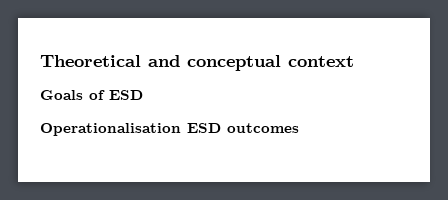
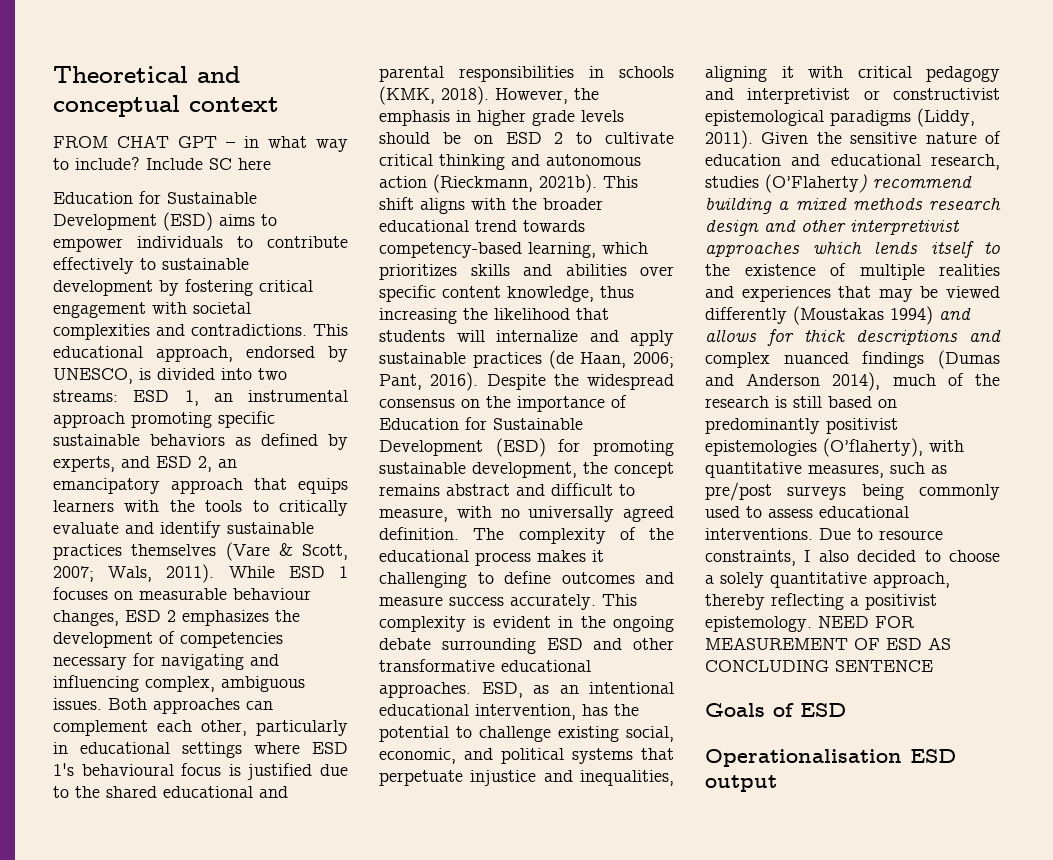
(354, 61) none -> [53,135,348,152] [53,157,271,170] [53,191,257,204] [53,212,277,231] [53,236,348,252] [53,257,249,274] [53,279,313,296] [53,302,251,318] [53,324,348,340] [53,346,348,362] [53,368,287,384] [53,390,348,406] [53,411,275,428] [53,433,348,450] [53,456,237,472] [53,478,348,494] [53,500,348,516] [53,521,314,538] [53,542,348,561] [53,564,348,583] [53,587,311,600] [53,610,300,626] [53,631,283,648] [53,653,279,670] [53,675,305,692] [53,698,273,714] [53,720,348,736] [53,742,348,758] [53,763,348,780] [53,786,288,798] [379,66,674,82] [379,86,599,105] [379,110,624,126] [379,132,674,144] [379,154,641,170] [379,174,638,193] [379,197,603,214] [379,220,585,232] [379,242,648,258] [379,264,674,280] [379,285,634,302] [379,308,609,324] [379,330,674,346] [379,350,674,369] [379,372,674,391] [379,395,627,412] [379,417,583,430] [379,438,674,457] [379,462,674,478] [379,483,635,496] [379,506,674,522] [379,527,674,544] [379,550,604,566] [379,571,674,588] [379,594,637,610] [379,616,674,632] [379,638,674,654] [379,659,591,672] [379,682,674,698] [379,704,639,720] [379,726,674,742] [379,748,674,764] [379,770,674,786] [705,66,1000,82] [705,88,1000,104] [705,108,975,127] [705,130,1001,149] [705,154,1000,170] [705,174,972,193] [705,197,1001,214] [705,219,960,236] [705,241,1000,258] [705,263,1000,280] [705,286,1000,302] [705,306,971,325] [705,329,1001,346] [705,350,1000,369] [705,372,1000,391] [705,396,897,408] [705,418,898,434] [705,438,964,457] [705,462,947,478] [705,482,1000,501] [705,506,909,518] [705,528,943,540] [705,550,1000,566] [705,572,950,588] [705,593,937,610] [705,616,915,632] [705,637,951,650] [705,660,933,672] // FROM CHAT GPT – in what way to include? Include SC here // Education for Sustainable Development (ESD) aims to empower individuals to contribute effectively to sustainable development by fostering critical engagement with societal complexities and contradictions. This educational approach, endorsed by UNESCO, is divided into two streams: ESD 1, an instrumental approach promoting specific sustainable behaviors as defined by experts, and ESD 2, an emancipatory approach that equips learners with the tools to critically evaluate and identify sustainable practices themselves (Vare & Scott, 2007; Wals, 2011). While ESD 1 focuses on measurable behaviour changes, ESD 2 emphasizes the development of competencies necessary for navigating and influencing complex, ambiguous issues. Both approaches can complement each other, particularly in educational settings where ESD 1's behavioural focus is justified due to the shared educational and parental responsibilities in schools (KMK, 2018). However, the emphasis in higher grade levels should be on ESD 2 to cultivate critical thinking and autonomous action (Rieckmann, 2021b). This shift aligns with the broader educational trend towards competency-based learning, which prioritizes skills and abilities over specific content knowledge, thus increasing the likelihood that students will internalize and apply sustainable practices (de Haan, 2006; Pant, 2016). Despite the widespread consensus on the importance of Education for Sustainable Development (ESD) for promoting sustainable development, the concept remains abstract and difficult to measure, with no universally agreed definition. The complexity of the educational process makes it challenging to define outcomes and measure success accurately. This complexity is evident in the ongoing debate surrounding ESD and other transformative educational approaches. ESD, as an intentional educational intervention, has the potential to challenge existing social, economic, and political systems that perpetuate injustice and inequalities, aligning it with critical pedagogy and interpretivist or constructivist epistemological paradigms (Liddy, 2011). Given the sensitive nature of education and educational research, studies (O’Flaherty) recommend building a mixed methods research design and other interpretivist approaches which lends itself to the existence of multiple realities and experiences that may be viewed differently (Moustakas 1994) and allows for thick descriptions and complex nuanced findings (Dumas and Anderson 2014), much of the research is still based on predominantly positivist epistemologies (O’flaherty), with quantitative measures, such as pre/post surveys being commonly used to assess educational interventions. Due to resource constraints, I also decided to choose a solely quantitative approach, thereby reflecting a positivist epistemology. NEED FOR MEASUREMENT OF ESD AS CONCLUDING SENTENCE
[227,123,299,133] outcomes -> [705,775,777,792] output

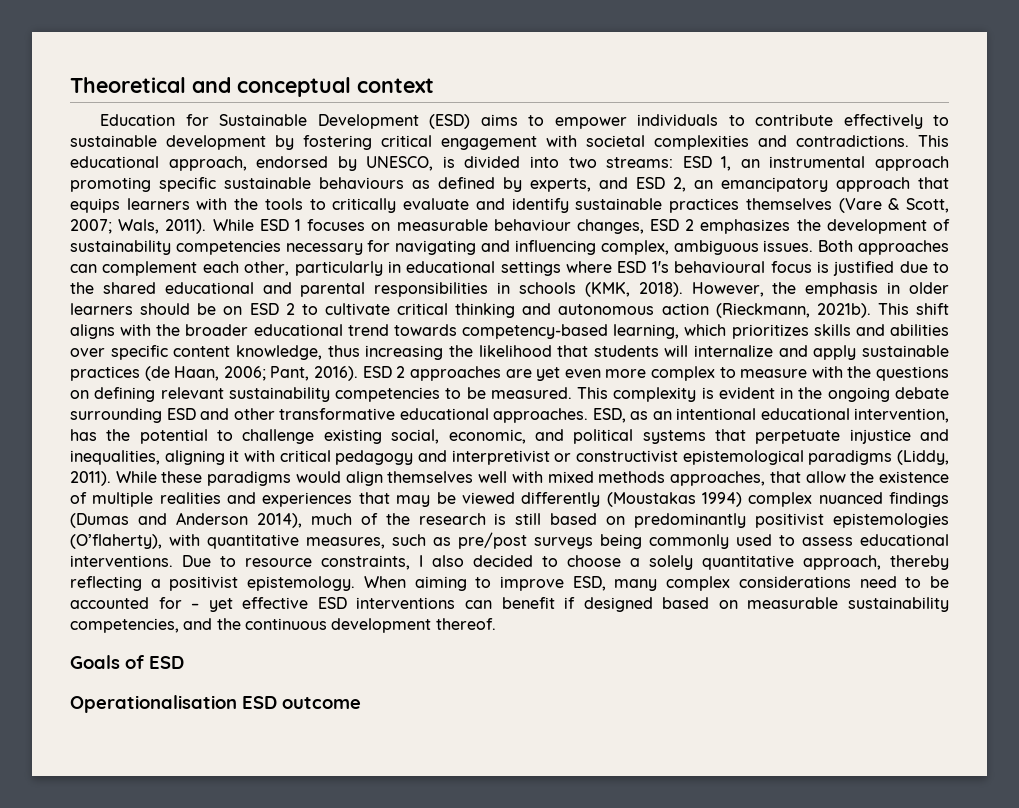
[53,135,348,152] [53,157,271,170] // FROM CHAT GPT – in what way to include? Include SC here -> (434, 85) none
[150,434,225,446] behaviors -> [319,177,404,189] behaviours
(175, 637) none -> [70,240,171,255] sustainability
[477,110,624,126] higher grade levels -> [909,282,950,294] [70,303,133,315] older learners
[486,374,674,390] [379,395,627,412] [379,417,583,430] [379,438,674,457] [379,462,674,478] [379,483,635,496] [379,506,674,522] [379,527,674,544] [379,550,604,566] [379,571,674,588] [379,594,596,610] Despite the widespread consensus on the importance of Education for Sustainable Development (ESD) for promoting sustainable development, the concept remains abstract and difficult to measure, with no universally agreed definition. The complexity of the educational process makes it challenging to define outcomes and measure success accurately. -> [362,366,949,381] [70,387,572,402] ESD 2 approaches are yet even more complex to measure with the questions on defining relevant sustainability competencies to be measured.
[761,131,1001,144] [705,154,1000,170] [705,174,972,193] [705,197,1001,214] [705,219,960,236] [705,241,1000,258] Given the sensitive nature of education and educational research, studies (O’Flaherty) recommend building a mixed methods research design and other interpretivist approaches which lends itself to -> [115,471,846,486] While these paradigms would align themselves well with mixed methods approaches, that allow
[939,308,971,320] [705,329,1001,346] and allows for thick descriptions and -> (742, 499) none
[818,616,915,628] [705,637,951,650] [705,660,933,672] NEED FOR MEASUREMENT OF ESD AS CONCLUDING SENTENCE -> [363,576,949,591] [70,597,949,612] [70,618,496,633] When aiming to improve ESD, many complex considerations need to be accounted for – yet effective ESD interventions can benefit if designed based on measurable sustainability competencies, and the continuous development thereof.
[705,775,777,792] output -> [282,697,361,709] outcome

